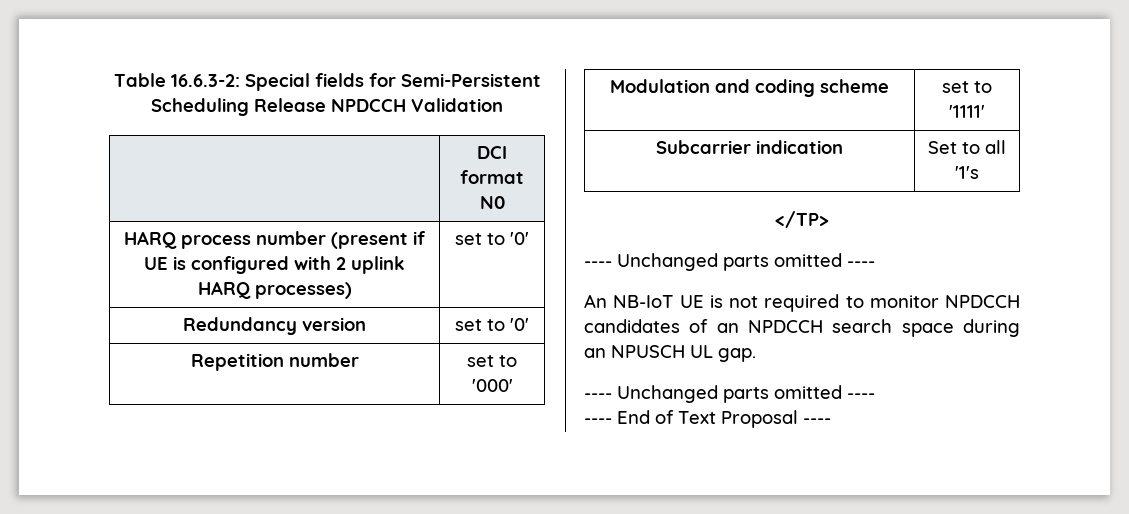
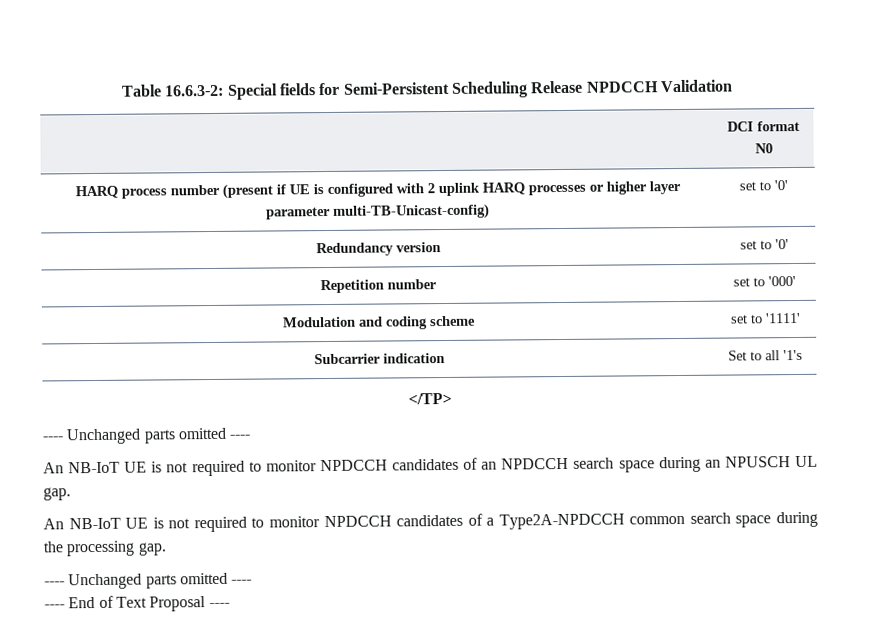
[254,282,352,299] processes) -> [527,180,681,196] [266,203,490,220] processes or higher layer parameter multi-TB-Unicast-config)
(756, 355) none -> [43,511,818,533] [43,540,167,557] // An NB-IoT UE is not required to monitor NPDCCH candidates of a Type2A-NPDCCH common search space during the processing gap.

